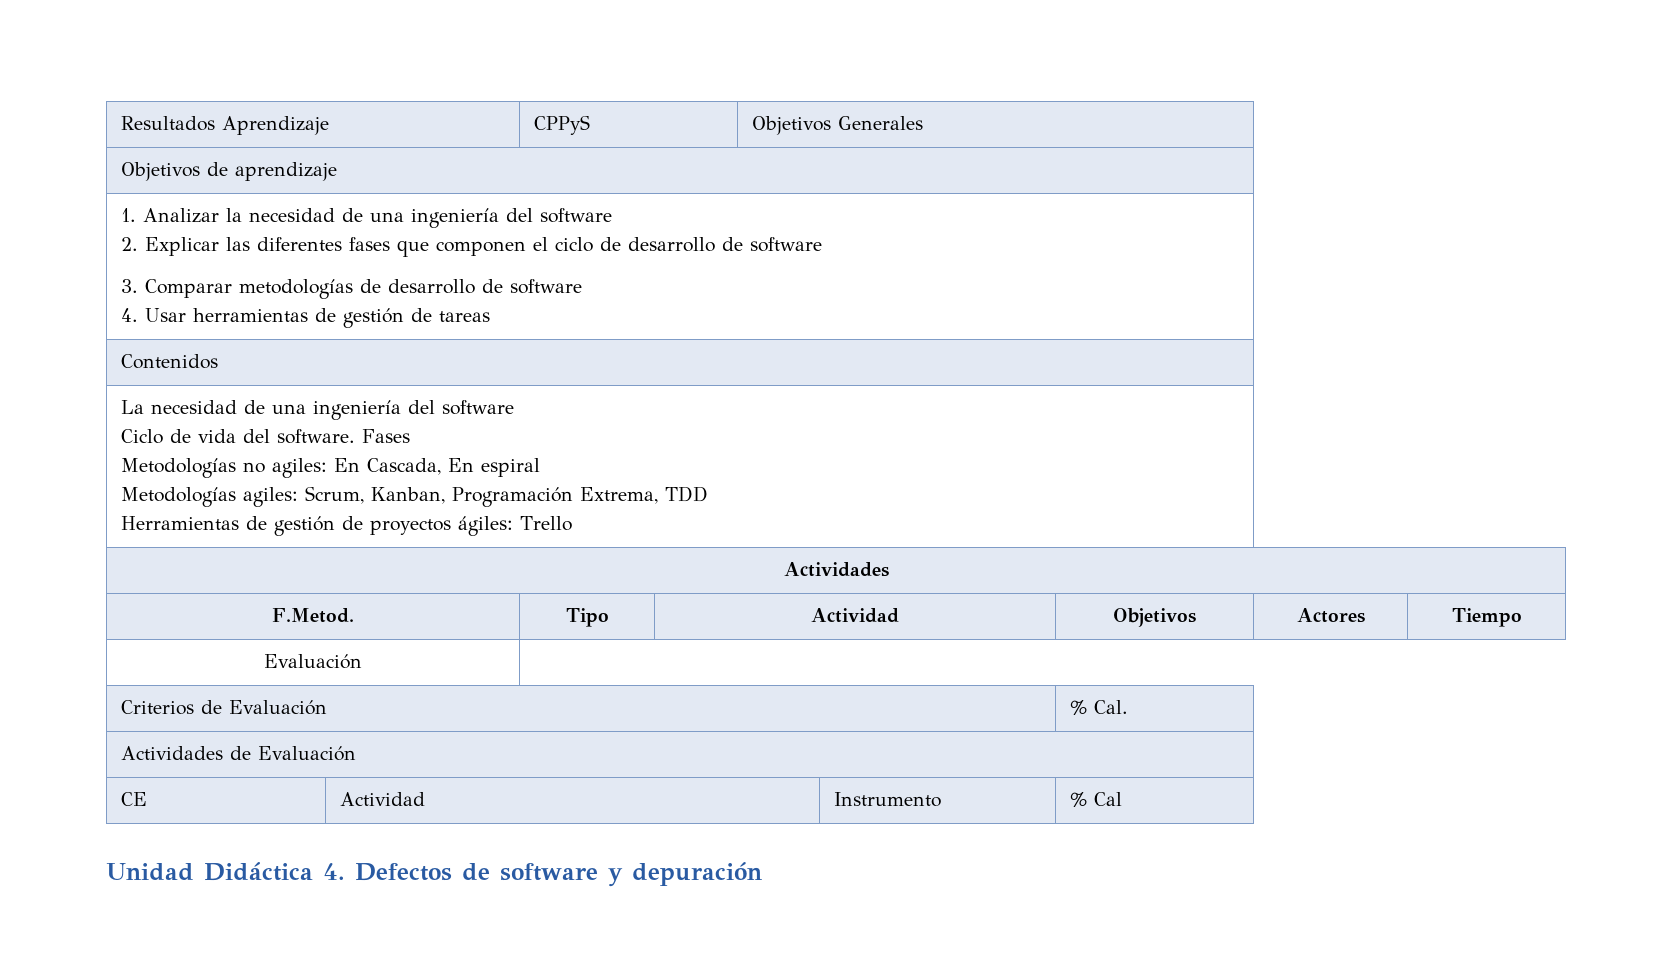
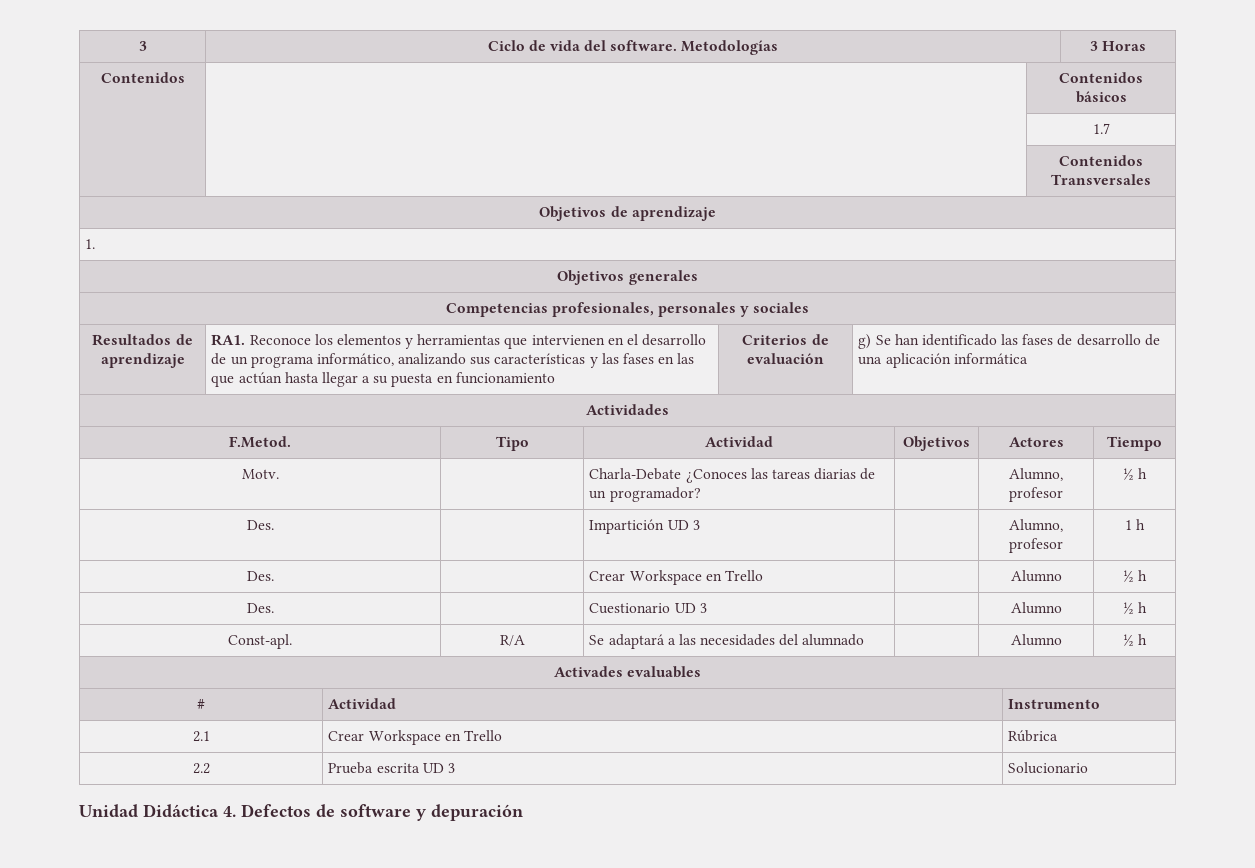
[120,116,329,135] [533,115,590,135] [751,116,923,135] [120,162,337,181] [120,208,612,228] [120,237,822,257] [120,279,582,299] [120,308,490,328] [120,354,218,369] [120,400,514,420] [120,429,410,444] [120,458,540,478] [120,486,708,507] [120,516,572,536] Resultados Aprendizaje | CPPyS | Objetivos Generales // Objetivos de aprendizaje // 1. Analizar la necesidad de una ingeniería del software // 2. Explicar las diferentes fases que componen el ciclo de desarrollo de software // 3. Comparar metodologías de desarrollo de software // 4. Usar herramientas de gestión de tareas // Contenidos // La necesidad de una ingeniería del software // Ciclo de vida del software. Fases // Metodologías no agiles: En Cascada, En espiral // Metodologías agiles: Scrum, Kanban, Programación Extrema, TDD // Herramientas de gestión de proyectos ágiles: Trello -> [138,41,147,51] [487,40,779,55] [1089,41,1147,51] [100,72,185,83] [1059,72,1143,83] [1075,91,1127,103] [1092,123,1110,134] [1059,155,1143,166] [1051,174,1151,185] [539,206,716,221] [85,239,96,249] [557,270,698,285] [445,302,810,317] [92,334,193,346] [100,353,185,368] [211,334,707,349] [211,353,695,368] [211,372,555,387] [742,334,829,345] [747,353,824,364] [858,334,1160,349] [858,353,1028,368] 3 | Ciclo de vida del software. Metodologías | 3 Horas // Contenidos | | Contenidos básicos // | | 1.7 // | | Contenidos Transversales // Objetivos de aprendizaje // 1. // Objetivos generales // Competencias profesionales, personales y sociales // Resultados de aprendizaje | RA1. Reconoce los elementos y herramientas que intervienen en el desarrollo de un programa informático, analizando sus características y las fases en las que actúan hasta llegar a su puesta en funcionamiento | Criterios de evaluación | g) Se han identificado las fases de desarrollo de una aplicación informática
[264,654,362,669] [120,700,327,715] [1069,700,1128,715] [120,746,356,761] [120,792,147,806] [339,792,425,806] [833,792,941,807] [1069,792,1122,807] Evaluación // Criterios de Evaluación | % Cal. // Actividades de Evaluación // CE | Actividad | Instrumento | % Cal -> [241,469,279,479] [589,468,876,483] [589,487,701,502] [1009,468,1063,481] [1009,487,1063,502] [1123,468,1147,480] [246,520,274,530] [589,519,700,534] [1009,519,1063,532] [1009,538,1063,553] [1124,519,1146,530] [246,571,274,581] [589,570,763,585] [1010,570,1062,582] [1123,570,1147,582] [246,603,274,613] [589,603,707,614] [1010,602,1062,614] [1123,602,1147,614] [228,634,292,649] [499,635,525,646] [589,634,865,649] [1010,634,1062,646] [1123,634,1147,646] [553,666,702,678] [197,699,205,709] [328,698,397,709] [1008,699,1101,709] [192,731,210,742] [328,730,502,745] [1008,730,1059,742] [192,763,210,774] [328,762,455,774] [1008,762,1089,774] Motv. | | Charla-Debate ¿Conoces las tareas diarias de un programador? | | Alumno, profesor | ½ h // Des. | | Impartición UD 3 | | Alumno, profesor | 1 h // Des. | | Crear Workspace en Trello | | Alumno | ½ h // Des. | | Cuestionario UD 3 | | Alumno | ½ h // Const-apl. | R/A | Se adaptará a las necesidades del alumnado | | Alumno | ½ h // Activades evaluables // # | Actividad | Instrumento // 2.1 | Crear Workspace en Trello | Rúbrica // 2.2 | Prueba escrita UD 3 | Solucionario

